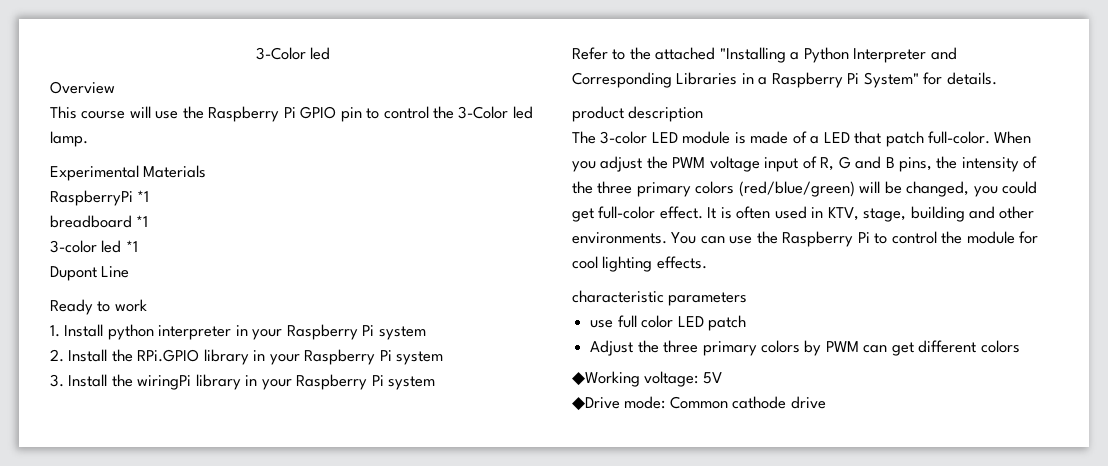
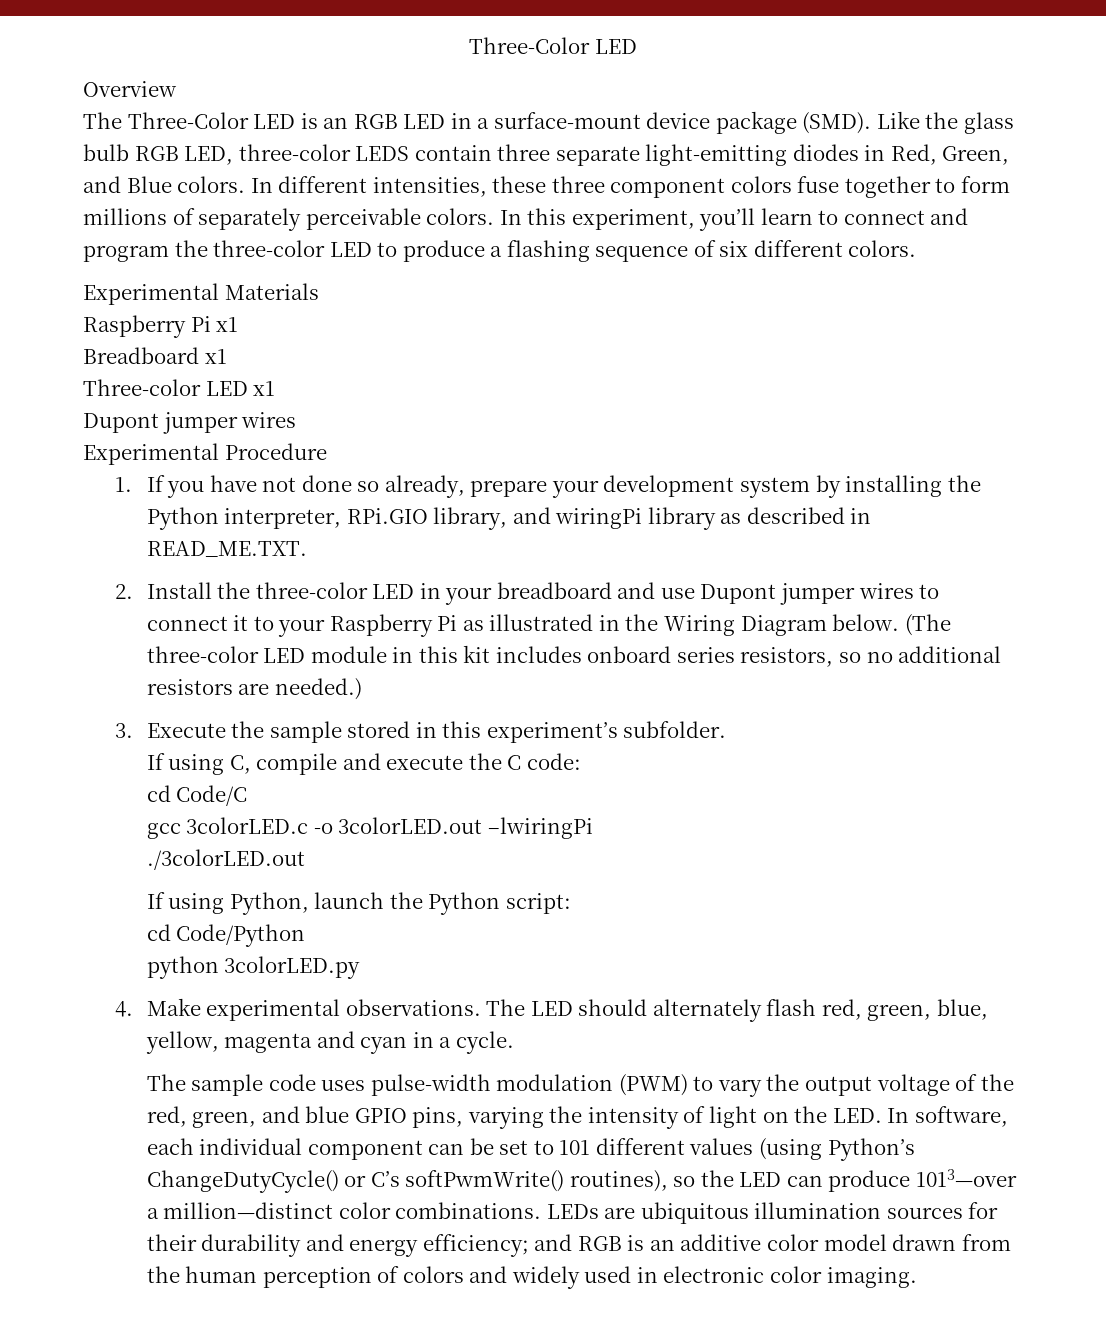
[255,47,331,60] 3-Color led -> [469,37,637,54] Three-Color LED
[50,106,533,122] [50,131,88,147] [50,165,207,181] [50,190,150,206] [50,215,149,228] [50,240,138,253] [50,266,130,281] [50,299,147,315] [50,324,426,340] [50,349,444,365] [50,374,436,390] [572,47,957,63] [572,72,997,88] [572,106,704,122] [572,131,1032,147] [572,156,1038,172] [572,181,1038,197] [572,206,1035,222] [572,231,1039,247] [572,256,707,272] [572,290,748,306] [590,315,746,331] [590,340,1020,356] [572,371,722,387] [572,396,826,411] This course will use the Raspberry Pi GPIO pin to control the 3-Color led lamp. // Experimental Materials // RaspberryPi *1 // breadboard *1 // 3-color led *1 // Dupont Line // Ready to work // 1. Install python interpreter in your Raspberry Pi system // 2. Install the RPi.GPIO library in your Raspberry Pi system // 3. Install the wiringPi library in your Raspberry Pi system // Refer to the attached "Installing a Python Interpreter and Corresponding Libraries in a Raspberry Pi System" for details. // product description // The 3-color LED module is made of a LED that patch full-color. When you adjust the PWM voltage input of R, G and B pins, the intensity of the three primary colors (red/blue/green) will be changed, you could get full-color effect. It is often used in KTV, stage, building and other environments. You can use the Raspberry Pi to control the module for cool lighting effects. // characteristic parameters // use full color LED patch // Adjust the three primary colors by PWM can get different colors // ◆Working voltage: 5V // ◆Drive mode: Common cathode drive -> [83,111,1015,134] [83,144,1010,166] [83,176,1010,198] [83,208,969,231] [83,240,917,262] [83,283,319,305] [83,315,239,338] [83,347,227,364] [83,379,276,396] [83,412,297,434] [83,443,327,465] [114,475,981,498] [146,507,872,530] [146,541,307,557] [114,582,940,605] [146,614,951,637] [146,645,1002,667] [146,678,362,700] [114,721,727,743] [146,753,581,775] [146,785,248,806] [146,817,593,839] [146,849,305,870] [146,892,571,915] [146,924,306,947] [146,956,361,979] [114,998,988,1022] [145,1031,514,1054] [146,1074,1014,1097] [146,1106,1008,1129] [146,1138,915,1161] [146,1169,1017,1193] [146,1202,999,1224] [146,1234,1011,1257] [146,1266,917,1289] The Three-Color LED is an RGB LED in a surface-mount device package (SMD). Like the glass bulb RGB LED, three-color LEDS contain three separate light-emitting diodes in Red, Green, and Blue colors. In different intensities, these three component colors fuse together to form millions of separately perceivable colors. In this experiment, you’ll learn to connect and program the three-color LED to produce a flashing sequence of six different colors. // Experimental Materials // Raspberry Pi x1 // Breadboard x1 // Three-color LED x1 // Dupont jumper wires // Experimental Procedure // 1. If you have not done so already, prepare your development system by installing the Python interpreter, RPi.GIO library, and wiringPi library as described in READ_ME.TXT. // 2. Install the three-color LED in your breadboard and use Dupont jumper wires to connect it to your Raspberry Pi as illustrated in the Wiring Diagram below. (The three-color LED module in this kit includes onboard series resistors, so no additional resistors are needed.) // 3. Execute the sample stored in this experiment’s subfolder. // If using C, compile and execute the C code: // cd Code/C // gcc 3colorLED.c -o 3colorLED.out –lwiringPi // ./3colorLED.out // If using Python, launch the Python script: // cd Code/Python // python 3colorLED.py // 4. Make experimental observations. The LED should alternately flash red, green, blue, yellow, magenta and cyan in a cycle. // The sample code uses pulse-width modulation (PWM) to vary the output voltage of the red, green, and blue GPIO pins, varying the intensity of light on the LED. In software, each individual component can be set to 101 different values (using Python’s ChangeDutyCycle() or C’s softPwmWrite() routines), so the LED can produce 1013—over a million—distinct color combinations. LEDs are ubiquitous illumination sources for their durability and energy efficiency; and RGB is an additive color model drawn from the human perception of colors and widely used in electronic color imaging.

